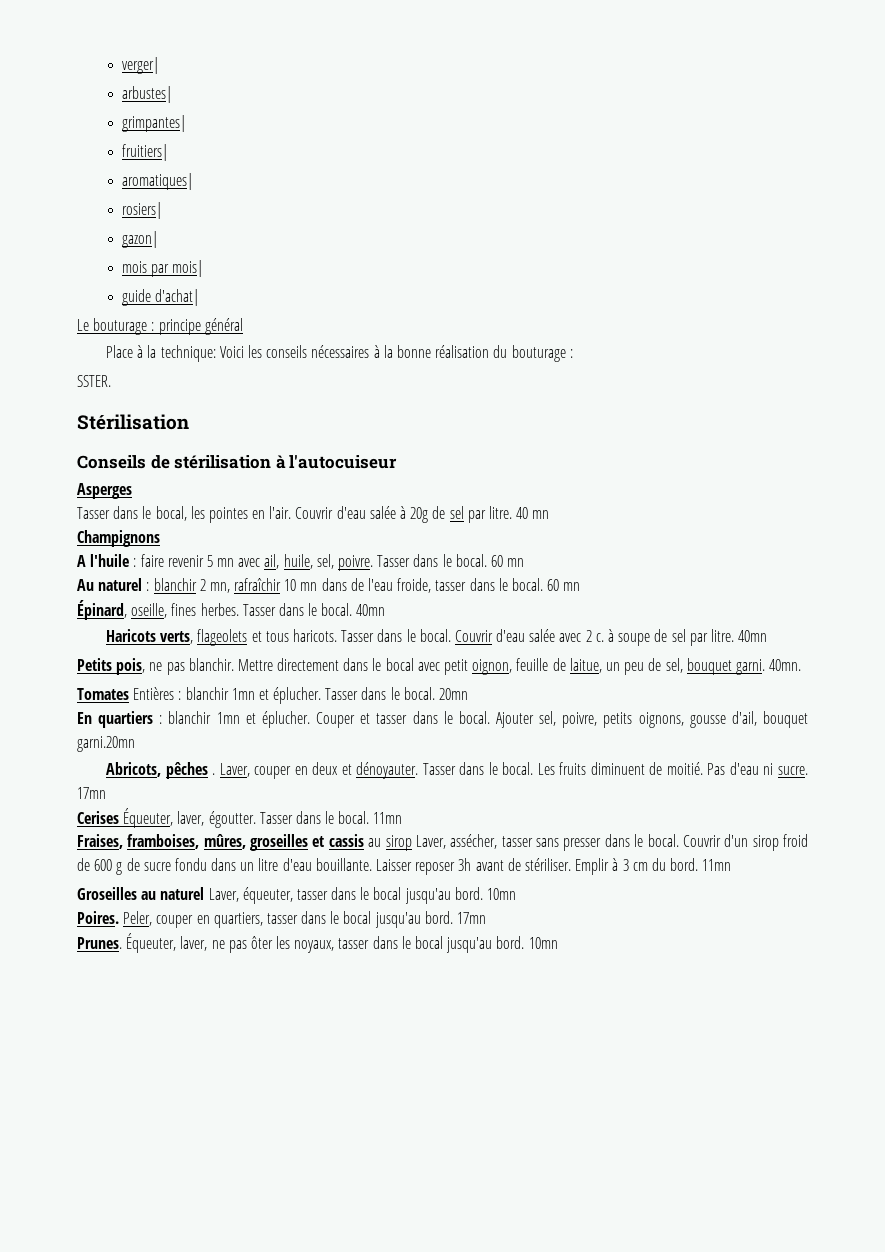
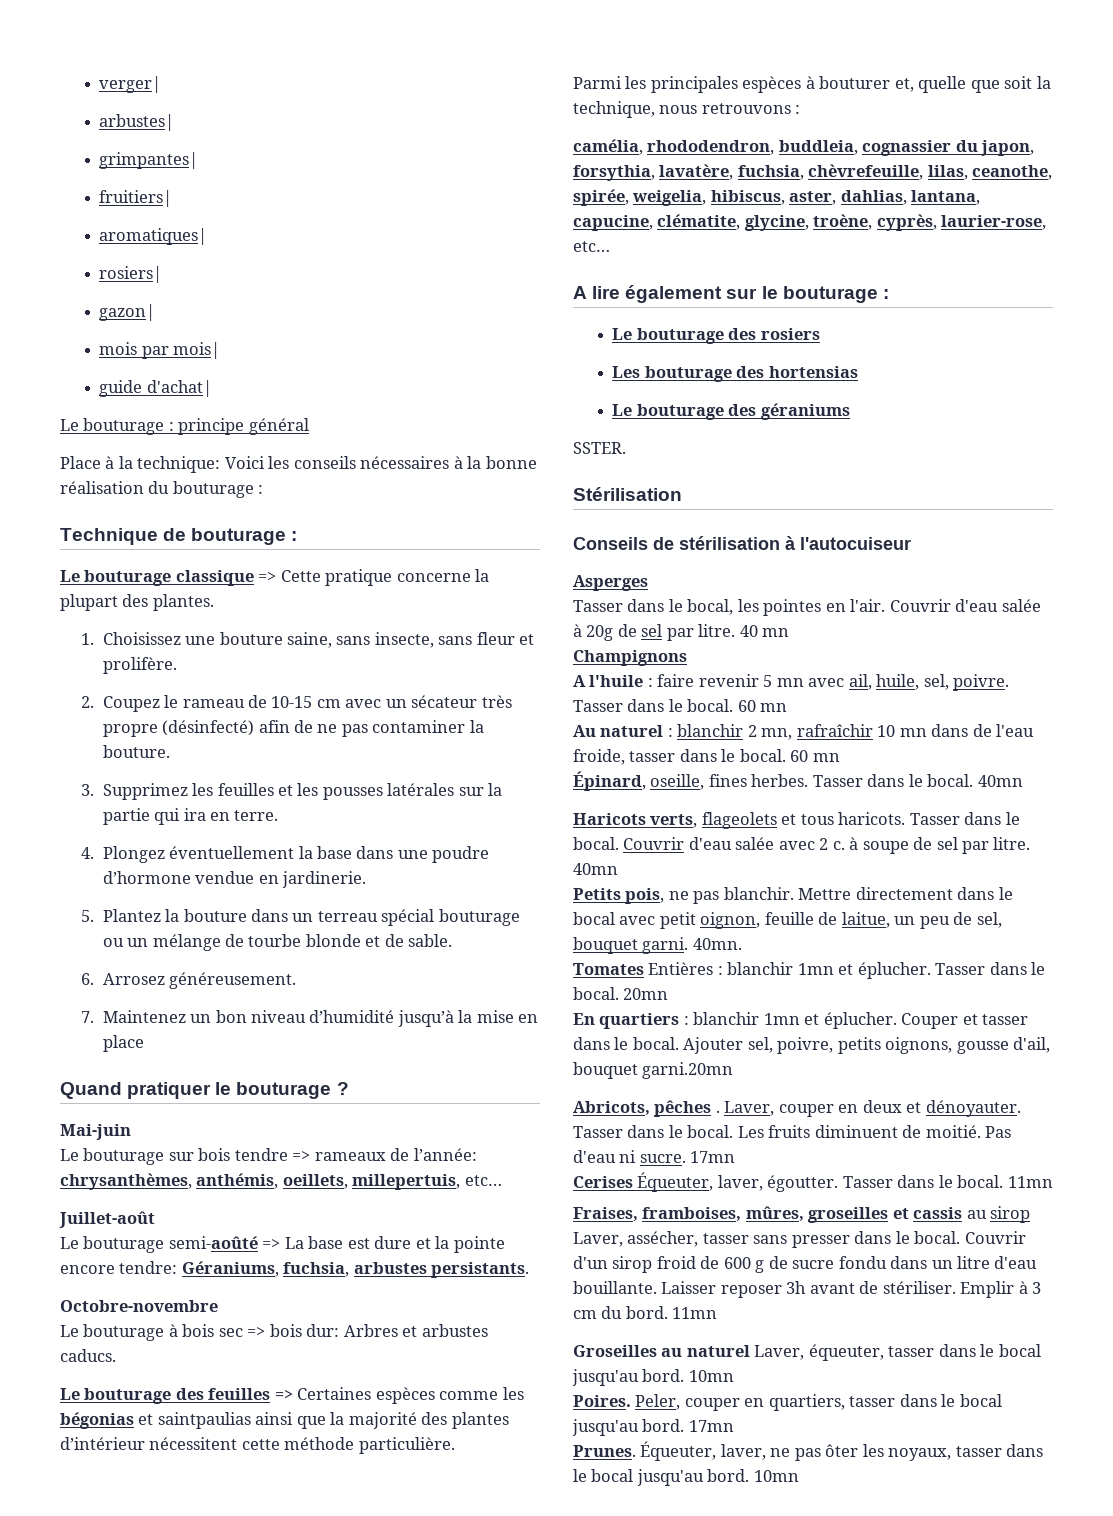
(573, 353) none -> [60,528,298,545] [60,569,490,586] [60,594,214,611] [81,632,535,648] [102,657,177,674] [81,695,512,712] [102,720,484,737] [102,745,170,758] [81,783,503,800] [102,808,279,825] [81,846,490,863] [102,871,367,888] [81,909,520,926] [102,934,453,951] [81,972,297,989] [81,1010,539,1027] [102,1035,144,1052] [60,1082,349,1099] [60,1124,131,1140] [60,1148,477,1165] [60,1173,502,1190] [59,1211,155,1228] [60,1236,505,1253] [60,1261,530,1278] [60,1300,218,1312] [60,1324,488,1341] [60,1349,116,1362] [60,1387,524,1404] [60,1412,509,1429] [60,1437,455,1454] [573,76,1051,93] [573,101,801,118] [573,139,1035,156] [573,164,1053,181] [573,189,981,206] [573,214,1047,231] [573,241,610,252] [573,285,889,303] [612,328,820,344] [612,366,858,382] [612,403,850,420] // Technique de bouturage : // Le bouturage classique => Cette pratique concerne la plupart des plantes. // 1. Choisissez une bouture saine, sans insecte, sans fleur et prolifère. // 2. Coupez le rameau de 10-15 cm avec un sécateur très propre (désinfecté) afin de ne pas contaminer la bouture. // 3. Supprimez les feuilles et les pousses latérales sur la partie qui ira en terre. // 4. Plongez éventuellement la base dans une poudre d’hormone vendue en jardinerie. // 5. Plantez la bouture dans un terreau spécial bouturage ou un mélange de tourbe blonde et de sable. // 6. Arrosez généreusement. // 7. Maintenez un bon niveau d’humidité jusqu’à la mise en place // Quand pratiquer le bouturage ? // Mai-juin // Le bouturage sur bois tendre => rameaux de l’année: chrysanthèmes, anthémis, oeillets, millepertuis, etc… // Juillet-août // Le bouturage semi-aoûté => La base est dure et la pointe encore tendre: Géraniums, fuchsia, arbustes persistants. // Octobre-novembre // Le bouturage à bois sec => bois dur: Arbres et arbustes caducs. // Le bouturage des feuilles => Certaines espèces comme les bégonias et saintpaulias ainsi que la majorité des plantes d’intérieur nécessitent cette méthode particulière. // Parmi les principales espèces à bouturer et, quelle que soit la technique, nous retrouvons : // camélia, rhododendron, buddleia, cognassier du japon, forsythia, lavatère, fuchsia, chèvrefeuille, lilas, ceanothe, spirée, weigelia, hibiscus, aster, dahlias, lantana, capucine, clématite, glycine, troène, cyprès, laurier-rose, etc… // A lire également sur le bouturage : // Le bouturage des rosiers // Les bouturage des hortensias // Le bouturage des géraniums

